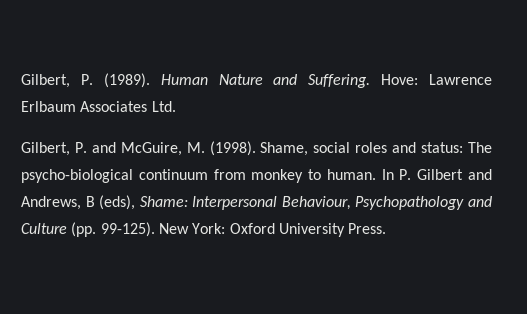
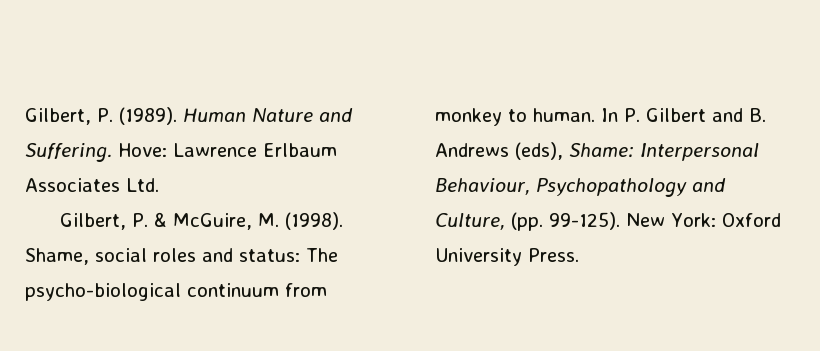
[91,142,116,153] and -> [153,212,167,227] &
[21,196,95,210] Andrews, B -> [748,108,766,122] [435,143,509,157] B. Andrews
[21,223,67,234] Culture -> [435,213,505,230] Culture,

